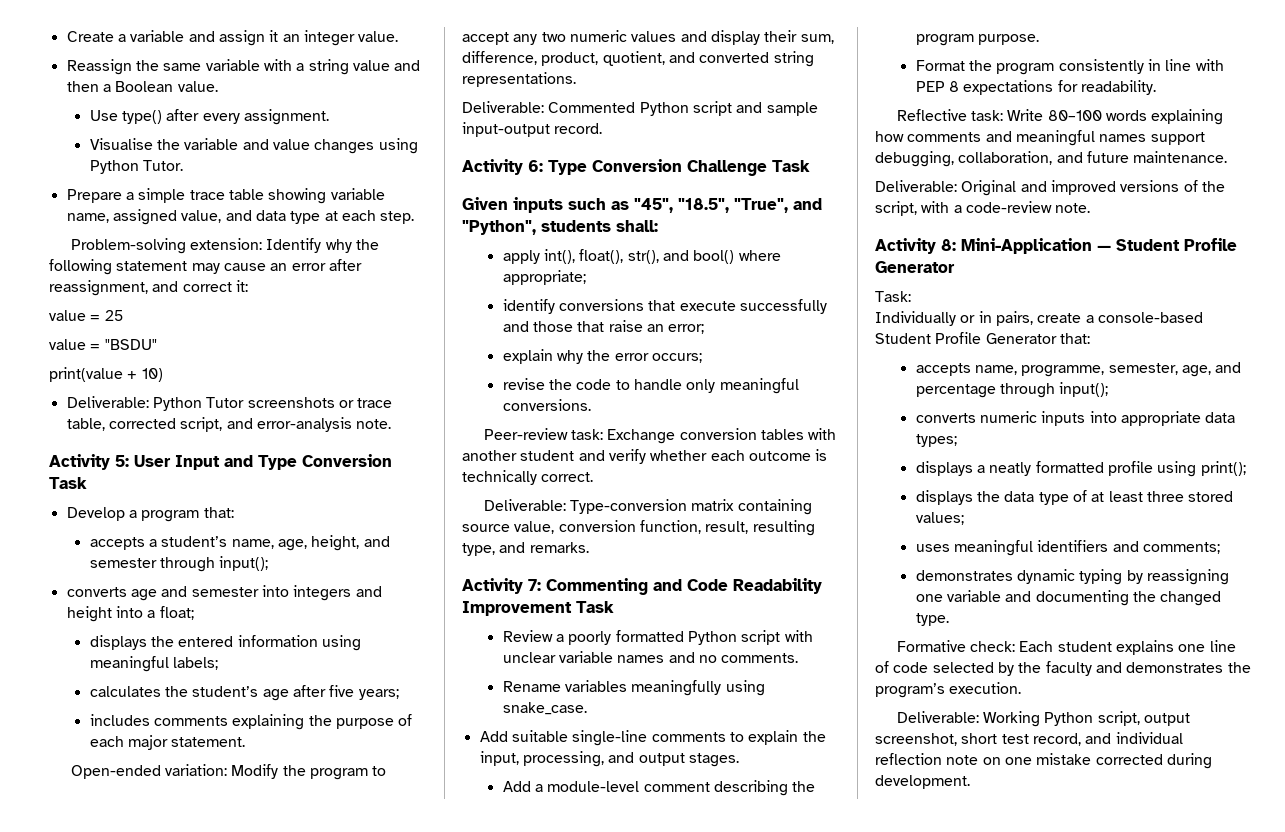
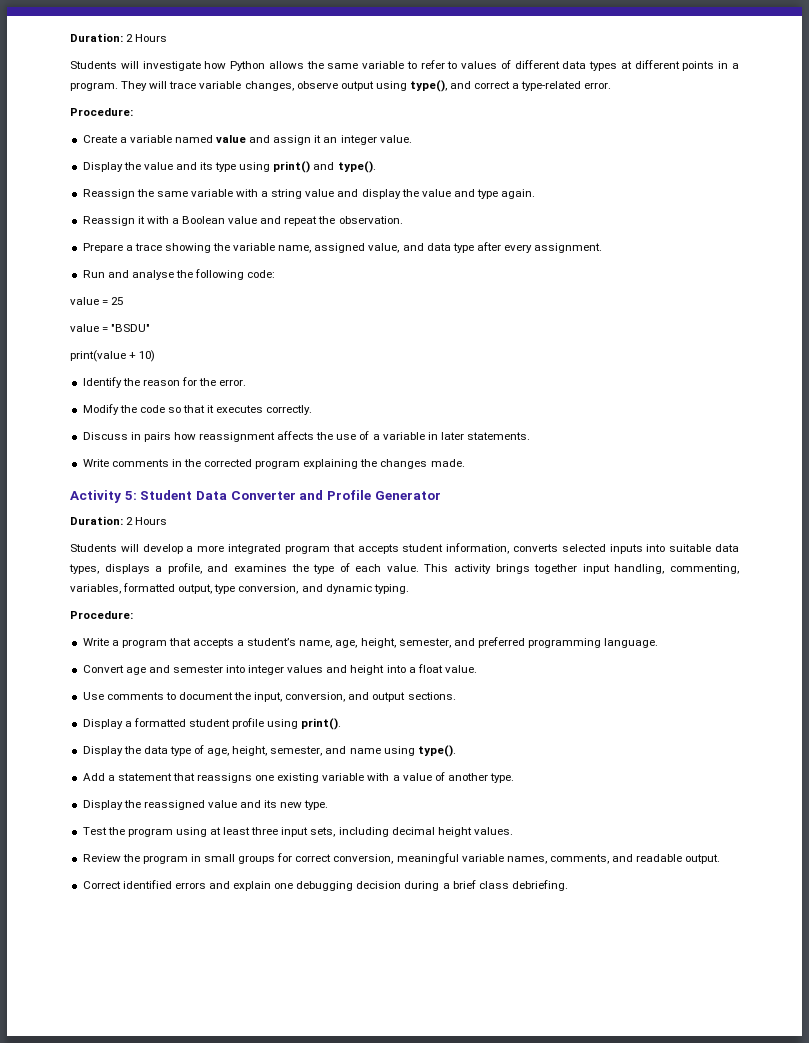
(66, 36) none -> [70,33,168,42] [70,60,740,71] [70,80,612,92] [70,108,133,116] Duration: 2 Hours // Students will investigate how Python allows the same variable to refer to values of different data types at different points in a program. They will trace variable changes, observe output using type(), and correct a type-related error. // Procedure: //
(185, 36) none -> [174,135,247,143] named value
(399, 36) none -> [82,161,376,173] // Display the value and its type using print() and type().
[66,81,218,92] [89,109,330,125] [89,138,418,154] [89,160,184,174] [66,188,327,204] then a Boolean value. // Use type() after every assignment. // Visualise the variable and value changes using Python Tutor. // Prepare a simple trace table showing -> [361,189,536,199] [82,216,403,226] [82,243,231,253] display the value and type again. // Reassign it with a Boolean value and repeat the observation. // Prepare a trace showing the
[324,210,415,224] [70,238,380,254] [49,259,362,275] [49,280,248,296] at each step. // Problem-solving extension: Identify why the following statement may cause an error after reassignment, and correct it: -> [476,242,603,253] [82,269,276,280] after every assignment. // Run and analyse the following code:
[66,396,393,411] [66,417,392,432] [49,454,392,470] [49,477,87,489] [66,507,125,521] Deliverable: Python Tutor screenshots or trace table, corrected script, and error-analysis note. // Activity 5: User Input and Type Conversion Task // Develop -> [82,377,247,388] [82,404,313,415] [82,431,531,442] [82,459,465,469] [70,490,441,503] [70,516,168,525] [70,543,739,554] [69,563,739,574] [70,583,409,594] [70,611,133,619] [82,638,109,646] Identify the reason for the error. // Modify the code so that it executes correctly. // Discuss in pairs how reassignment affects the use of a variable in later statements. // Write comments in the corrected program explaining the changes made. // Activity 5: Student Data Converter and Profile Generator // Duration: 2 Hours // Students will develop a more integrated program that accepts student information, converts selected inputs into suitable data types, displays a profile, and examines the type of each value. This activity brings together input handling, commenting, variables, formatted output, type conversion, and dynamic typing. // Procedure: // Write
[203,507,234,518] that: // -> [168,638,191,646] that
[363,536,390,547] [89,556,269,572] [66,587,127,597] and semester through input(); // converts -> [398,637,659,648] [82,665,124,673] semester, and preferred programming language. // Convert
[293,585,352,601] integers -> [248,665,324,675] integer values
[159,606,194,620] [89,635,362,651] [89,656,219,672] [89,685,399,701] [89,714,413,730] [89,735,246,750] [70,764,387,780] [462,30,834,45] [462,51,814,67] [462,72,576,87] [462,101,818,116] [462,122,603,137] [462,159,810,176] [462,197,822,213] [462,220,658,235] [502,249,781,264] [502,270,586,285] [502,299,828,314] [502,320,705,334] [502,349,703,364] [502,378,799,394] [502,399,591,411] [483,428,837,444] [462,449,828,464] [462,470,594,485] [483,499,812,515] [462,520,815,536] [462,542,589,556] [462,578,822,595] [462,601,614,616] [502,630,813,645] [502,651,799,663] [502,680,765,696] [502,702,587,715] [479,730,648,746] float; // displays the entered information using meaningful labels; // calculates the student’s age after five years; // includes comments explaining the purpose of each major statement. // Open-ended variation: Modify the program to accept any two numeric values and display their sum, difference, product, quotient, and converted string representations. // Deliverable: Commented Python script and sample input-output record. // Activity 6: Type Conversion Challenge Task // Given inputs such as "45", "18.5", "True", and "Python", students shall: // apply int(), float(), str(), and bool() where appropriate; // identify conversions that execute successfully and those that raise an error; // explain why the error occurs; // revise the code to handle only meaningful conversions. // Peer-review task: Exchange conversion tables with another student and verify whether each outcome is technically correct. // Deliverable: Type-conversion matrix containing source value, conversion function, result, resulting type, and remarks. // Activity 7: Commenting and Code Readability Improvement Task // Review a poorly formatted Python script with unclear variable names and no comments. // Rename variables meaningfully using snake_case. // Add suitable single-line -> [417,664,477,673] [82,692,104,700] float value. // Use
[748,730,799,745] explain -> [178,692,233,700] document
[522,751,604,767] processing, -> [285,692,346,702] conversion,
[688,753,739,767] [502,780,816,796] [915,34,1040,46] [915,59,1224,75] [915,80,1157,95] [896,109,1224,125] [875,130,1205,146] [875,151,1228,167] [875,180,1225,196] [875,201,1091,216] [875,238,1237,254] [875,261,955,273] [875,291,911,302] [875,311,1203,326] [875,332,1090,344] [915,362,1242,377] [915,382,1109,398] [915,411,1236,426] [915,434,957,447] [915,461,1246,477] [915,490,1234,505] [915,512,964,525] [915,540,1221,556] [915,569,1230,585] [915,590,1222,606] [915,613,949,626] [896,640,1236,655] [875,661,1251,676] [875,682,1022,698] [896,711,1191,727] [875,732,1183,746] [875,753,1212,769] [875,775,970,789] stages. // Add a module-level comment describing the program purpose. // Format the program consistently in line with PEP 8 expectations for readability. // Reflective task: Write 80–100 words explaining how comments and meaningful names support debugging, collaboration, and future maintenance. // Deliverable: Original and improved versions of the script, with a code-review note. // Activity 8: Mini-Application — Student Profile Generator // Task: // Individually or in pairs, create a console-based Student Profile Generator that: // accepts name, programme, semester, age, and percentage through input(); // converts numeric inputs into appropriate data types; // displays a neatly formatted profile using print(); // displays the data type of at least three stored values; // uses meaningful identifiers and comments; // demonstrates dynamic typing by reassigning one variable and documenting the changed type. // Formative check: Each student explains one line of code selected by the faculty and demonstrates the program’s execution. // Deliverable: Working Python script, output screenshot, short test record, and individual reflection note on one mistake corrected during development. -> [407,692,456,700] [82,718,342,730] [82,745,456,757] [82,772,515,783] [82,800,329,810] [82,827,513,837] [82,853,721,864] [82,880,568,891] sections. // Display a formatted student profile using print(). // Display the data type of age, height, semester, and name using type(). // Add a statement that reassigns one existing variable with a value of another type. // Display the reassigned value and its new type. // Test the program using at least three input sets, including decimal height values. // Review the program in small groups for correct conversion, meaningful variable names, comments, and readable output. // Correct identified errors and explain one debugging decision during a brief class debriefing.

